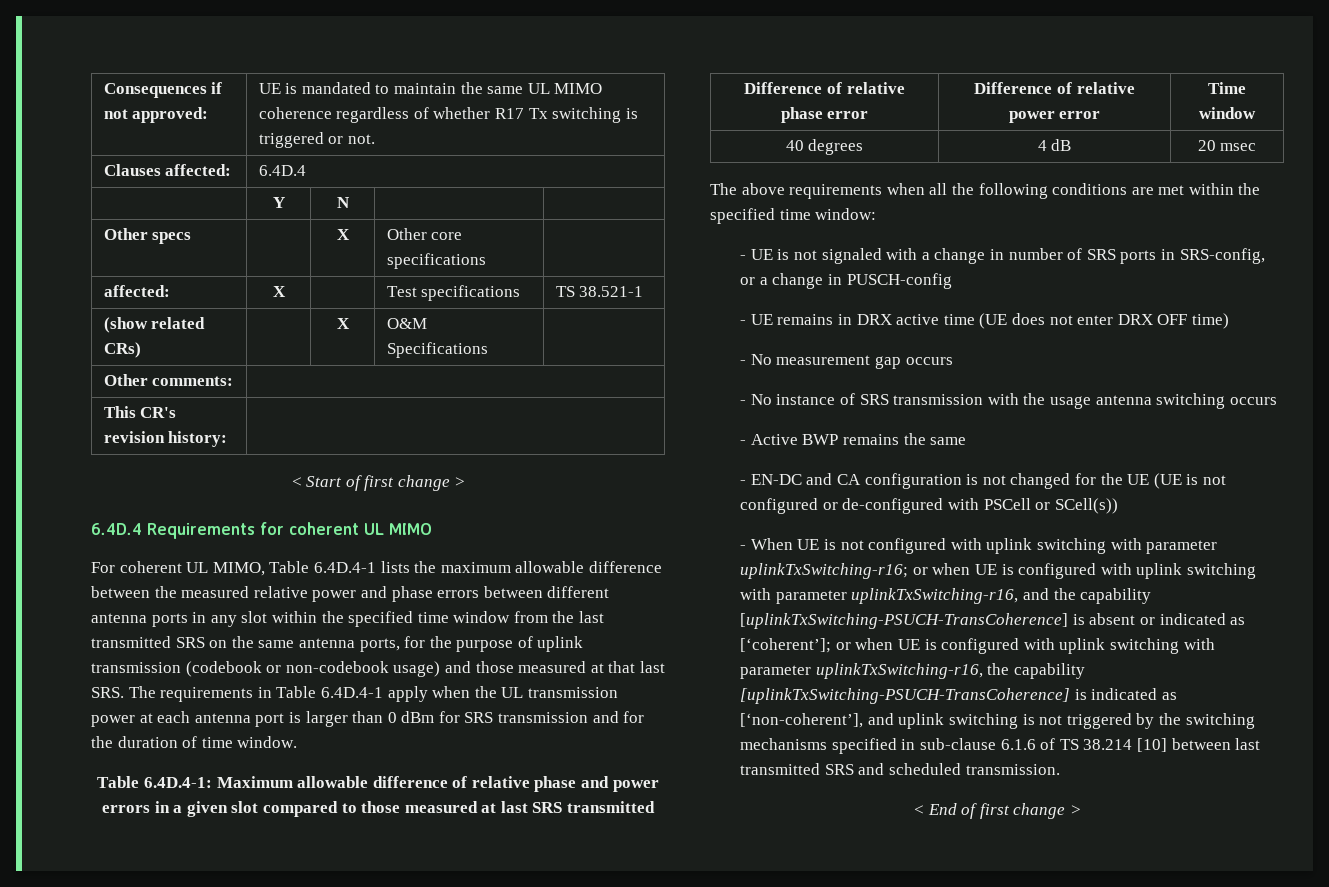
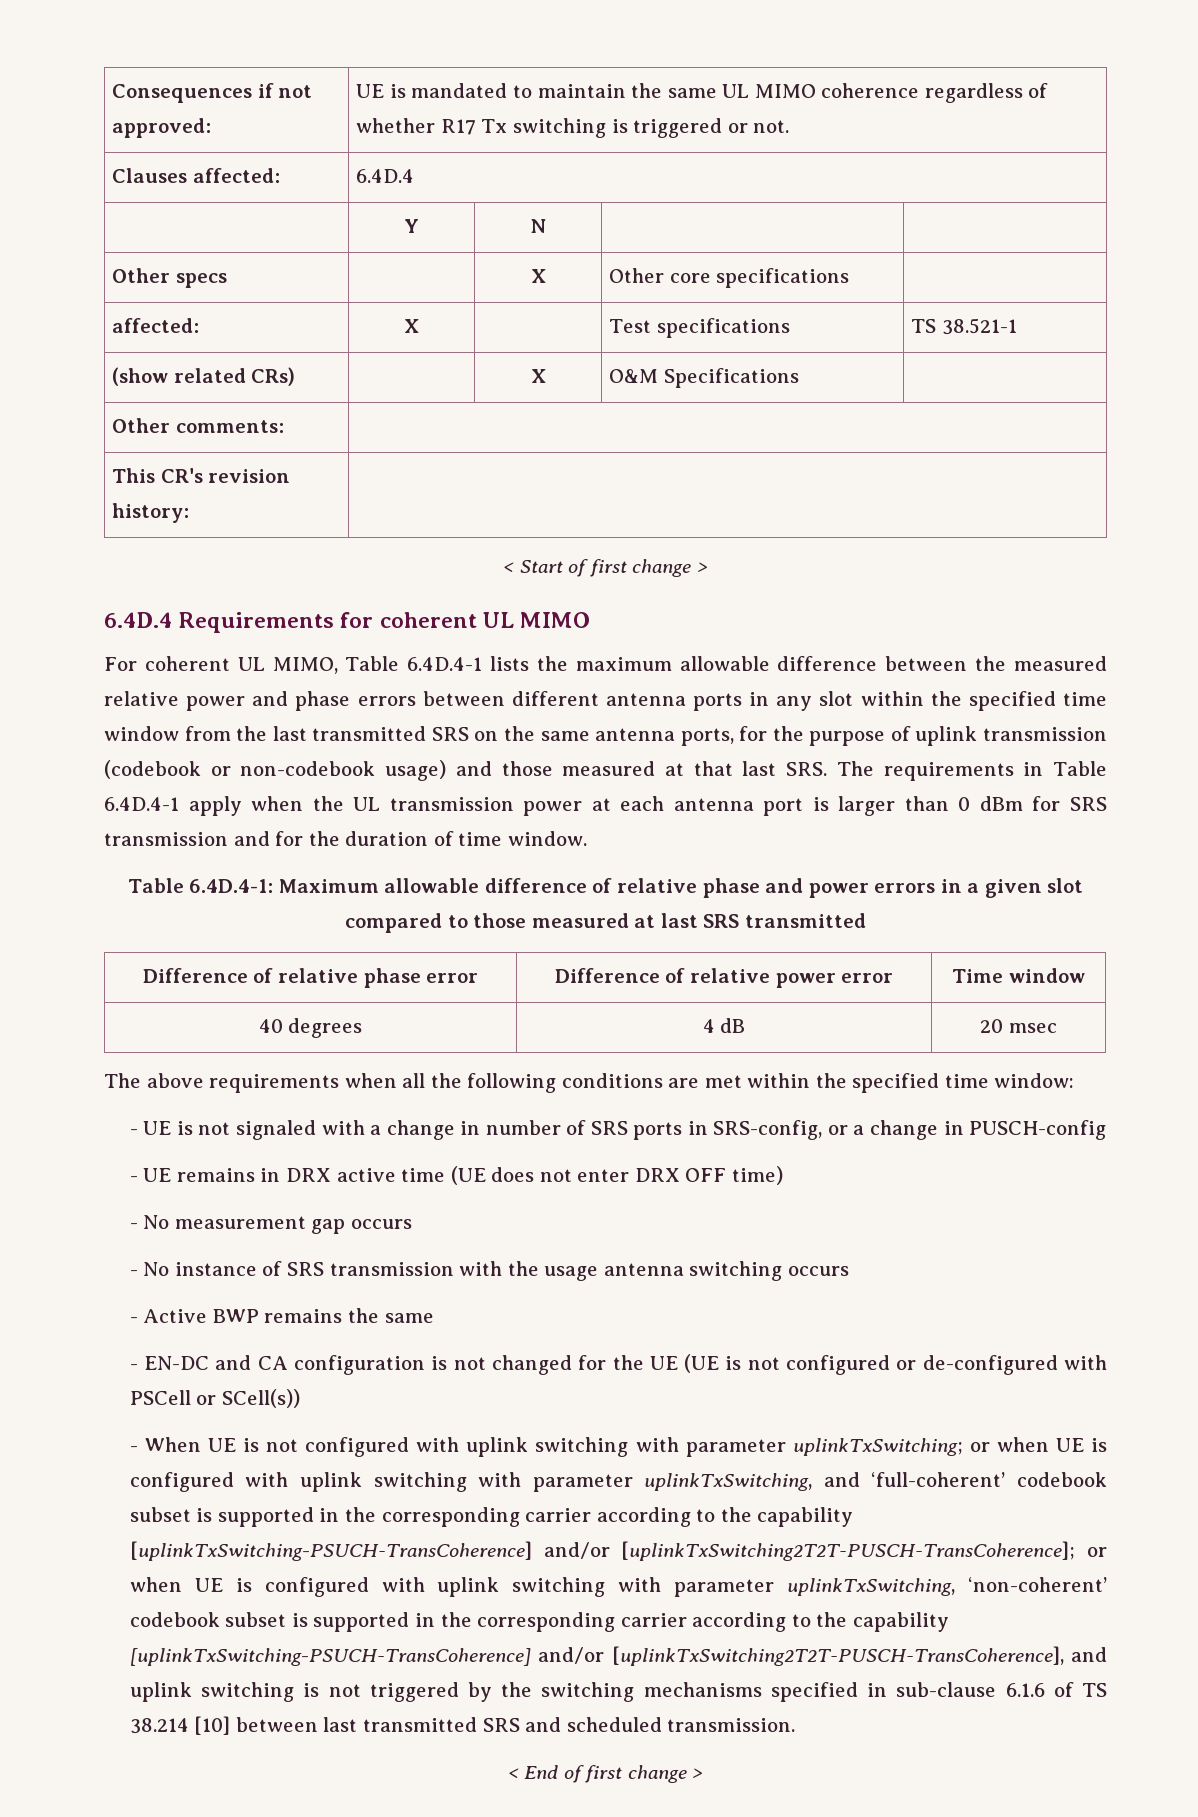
[740,563,909,579] uplinkTxSwitching-r16; -> [792,1438,963,1456] uplinkTxSwitching;
[851,588,1152,604] [740,613,1246,629] [740,638,832,653] uplinkTxSwitching-r16, and the capability [uplinkTxSwitching-PSUCH-TransCoherence] is absent or indicated as [‘coherent’]; -> [644,1472,1107,1491] [129,1507,854,1527] [129,1541,1076,1561] uplinkTxSwitching, and ‘full-coherent’ codebook subset is supported in the corresponding carrier according to the capability [uplinkTxSwitching-PSUCH-TransCoherence] and/or [uplinkTxSwitching2T2T-PUSCH-TransCoherence];
[815,663,1086,679] [740,688,1178,704] [740,713,864,728] uplinkTxSwitching-r16, the capability [uplinkTxSwitching-PSUCH-TransCoherence] is indicated as [‘non-coherent’], -> [787,1577,1107,1596] [129,1612,949,1632] [129,1646,1064,1666] uplinkTxSwitching, ‘non-coherent’ codebook subset is supported in the corresponding carrier according to the capability [uplinkTxSwitching-PSUCH-TransCoherence] and/or [uplinkTxSwitching2T2T-PUSCH-TransCoherence],

